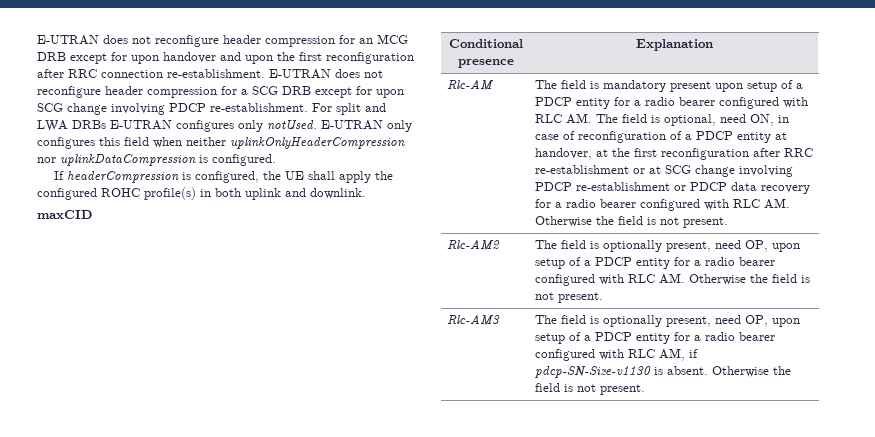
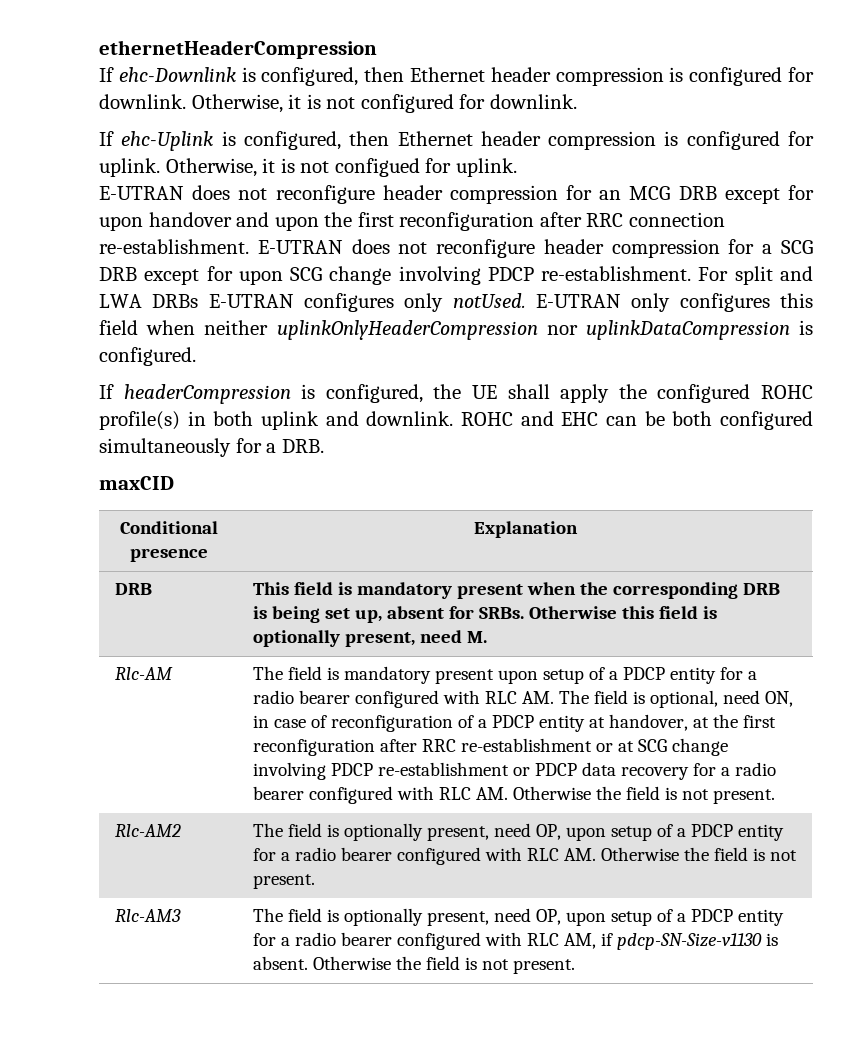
(37, 40) none -> [99,40,377,59] [99,67,814,86] [99,94,577,113] [99,131,814,151] [99,158,517,177] ethernetHeaderCompression // If ehc-Downlink is configured, then Ethernet header compression is configured for downlink. Otherwise, it is not configured for downlink. // If ehc-Uplink is configured, then Ethernet header compression is configured for uplink. Otherwise, it is not configued for uplink. //
[37,210,92,219] [448,39,523,48] [457,59,514,68] [635,39,713,51] // maxCID // Conditional presence | Explanation -> [461,411,813,430] [99,438,324,457] [99,476,174,490] [119,521,218,534] [129,548,208,562] [473,521,578,538] [115,583,153,595] [253,582,781,599] [253,606,718,623] [253,630,488,647] ROHC and EHC can be both configured simultaneously for a DRB. // maxCID // Conditional presence | Explanation // DRB | This field is mandatory present when the corresponding DRB is being set up, absent for SRBs. Otherwise this field is optionally present, need M.

